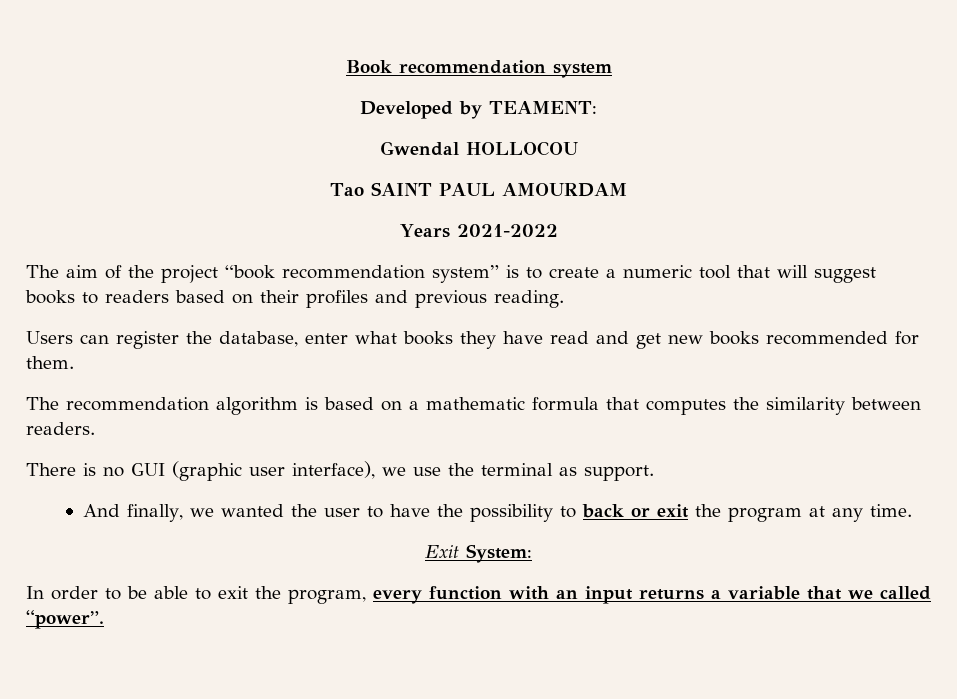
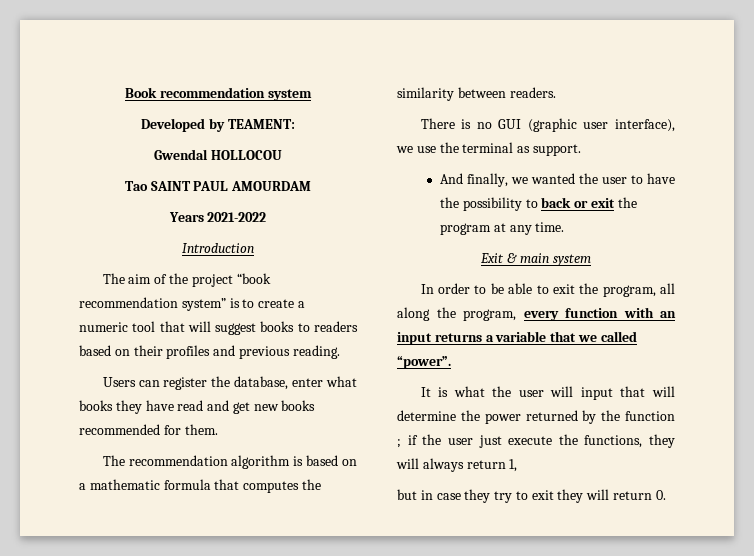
(558, 230) none -> [182,243,254,253] // Introduction
[466,544,532,563] System: -> [507,253,591,266] & main system
(366, 596) none -> [660,283,675,294] [397,307,516,321] all along the program,
(104, 619) none -> [420,386,675,400] [397,410,675,424] [397,434,675,448] [396,458,518,472] [397,489,666,503] // It is what the user will input that will determine the power returned by the function ; if the user just execute the functions, they will always return 1, // but in case they try to exit they will return 0.

